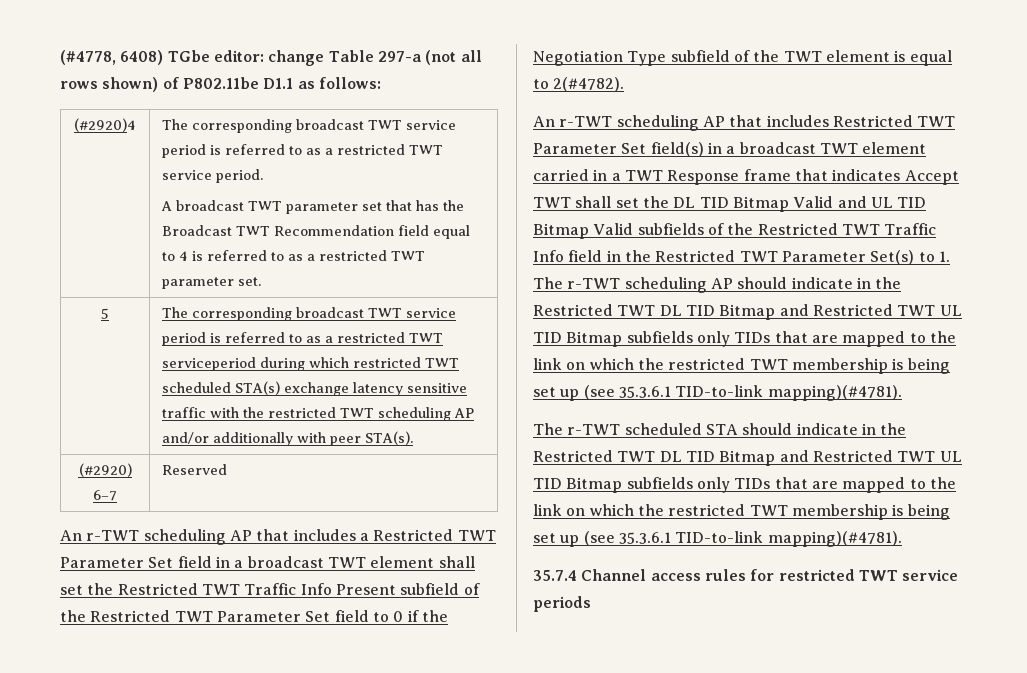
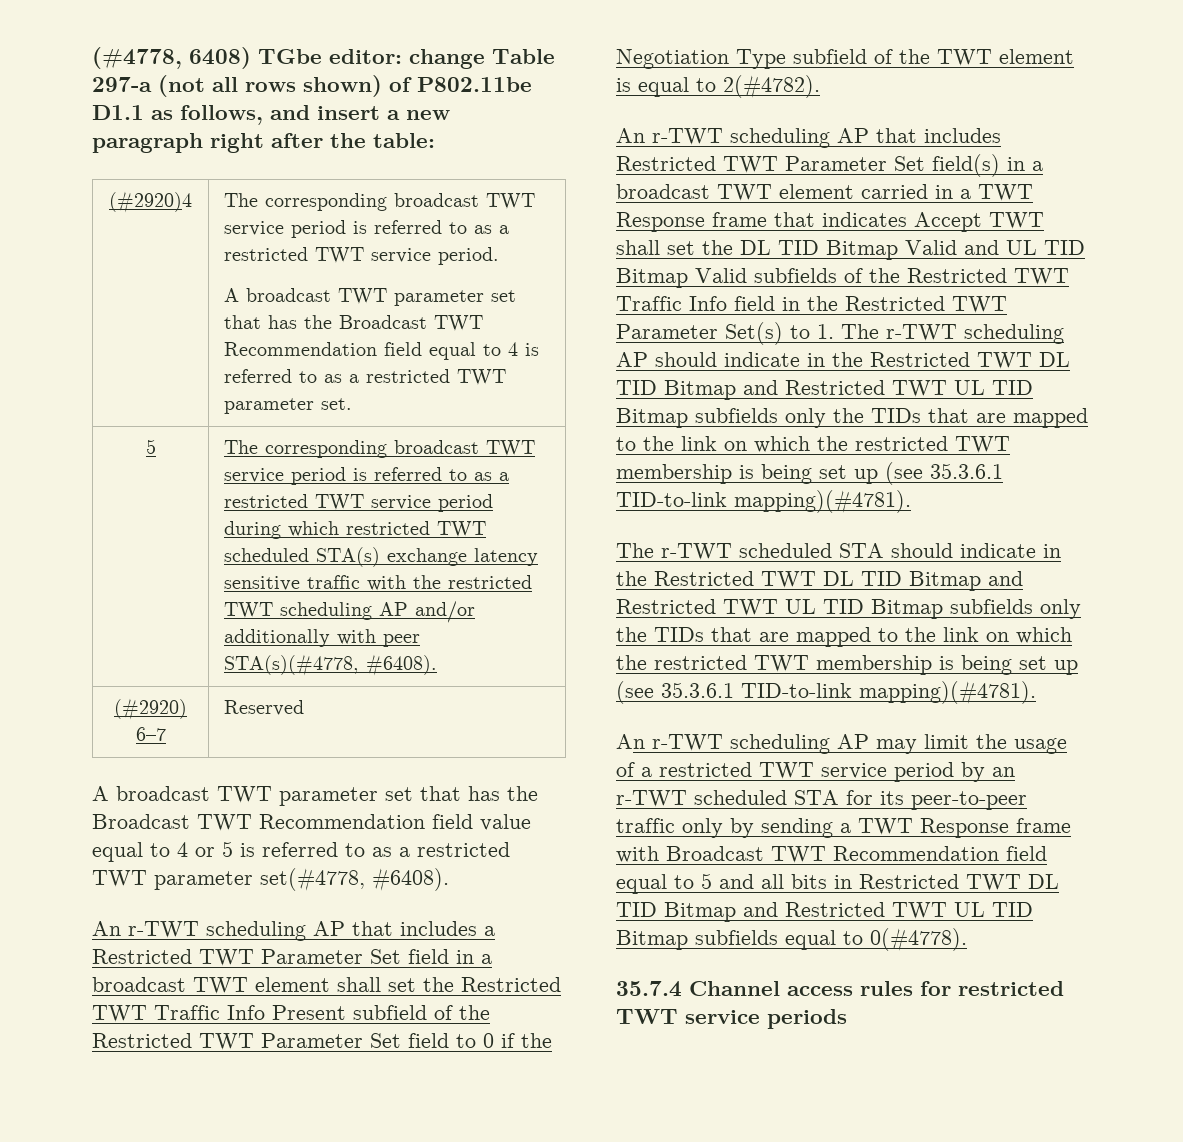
[318,77,381,89] follows: -> [180,105,450,125] [92,133,435,153] follows, and insert a new paragraph right after the table:
[161,357,256,371] serviceperiod -> [371,494,494,512] service period
[364,431,413,445] STA(s). -> [224,654,438,676] STA(s)(#4778, #6408).
(227, 469) none -> [92,786,538,806] [92,814,531,831] [92,841,510,862] [92,868,449,891] // A broadcast TWT parameter set that has the Broadcast TWT Recommendation field value equal to 4 or 5 is referred to as a restricted TWT parameter set(#4778, #6408).
(730, 339) none -> [833,408,864,423] the
(730, 485) none -> [616,627,647,642] the
(902, 539) none -> [616,734,1067,754] [616,762,1015,782] [616,790,1027,810] [616,818,1071,838] [616,846,1047,863] [616,873,1059,894] [616,902,1033,922] [616,928,967,951] // An r-TWT scheduling AP may limit the usage of a restricted TWT service period by an r-TWT scheduled STA for its peer-to-peer traffic only by sending a TWT Response frame with Broadcast TWT Recommendation field equal to 5 and all bits in Restricted TWT DL TID Bitmap and Restricted TWT UL TID Bitmap subfields equal to 0(#4778).

